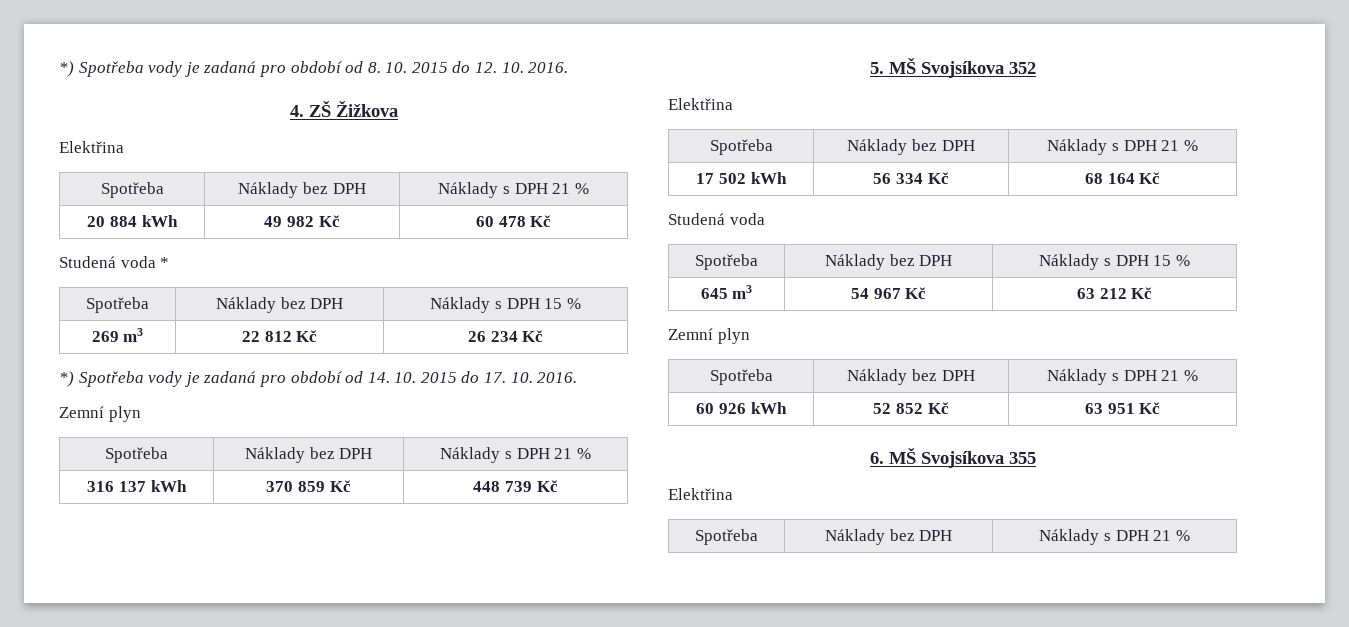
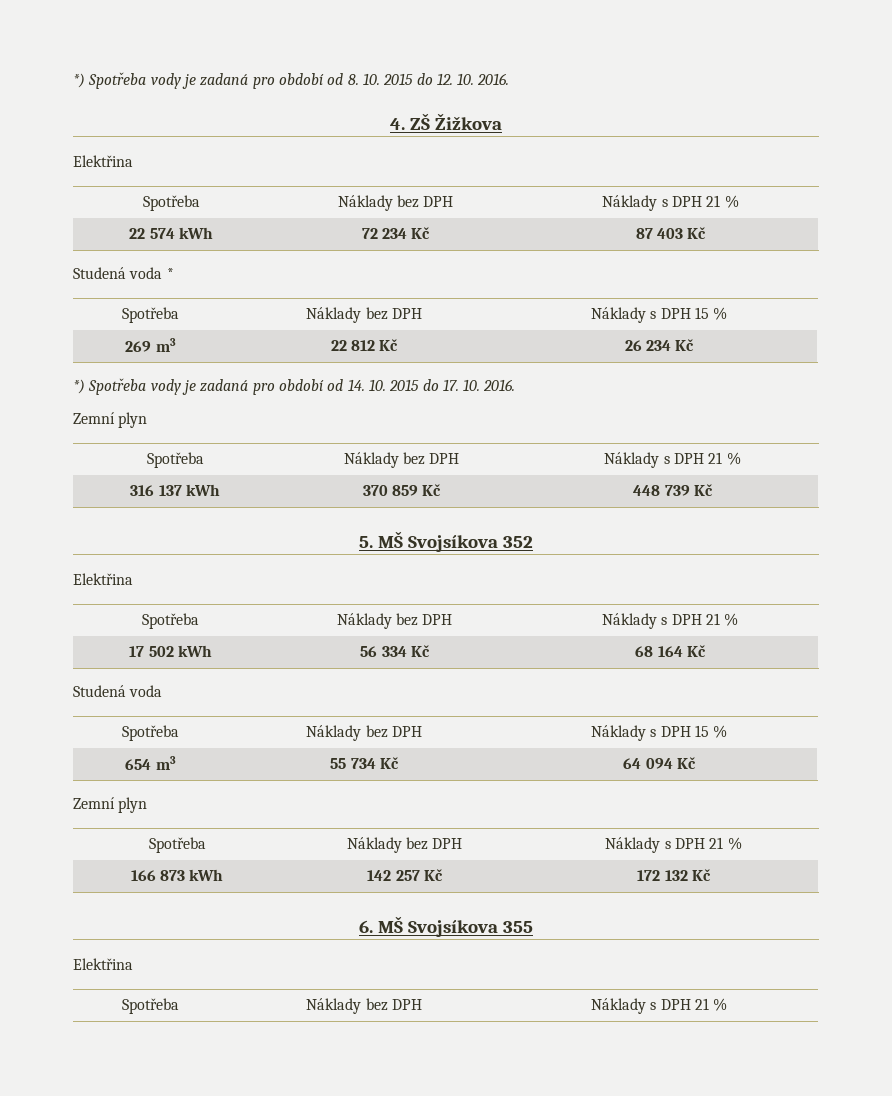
[87,215,178,227] [264,215,340,227] [475,216,526,227] 20 884 kWh | 49 982 Kč | 60 478 -> [129,227,213,239] [361,227,431,239] [635,228,683,239] 22 574 kWh | 72 234 Kč | 87 403
[700,285,753,299] [850,287,927,299] [1076,288,1127,299] 645 m3 | 54 967 Kč | 63 212 -> [125,756,176,770] [330,757,399,769] [623,758,673,769] 654 m3 | 55 734 Kč | 64 094
[696,402,787,414] [873,402,949,414] [1084,403,1135,414] 60 926 kWh | 52 852 Kč | 63 951 -> [130,869,224,881] [367,869,443,881] [637,870,688,881] 166 873 kWh | 142 257 Kč | 172 132

